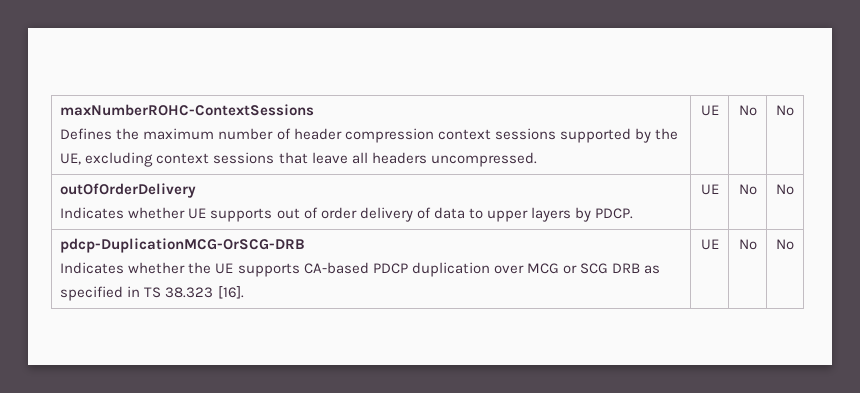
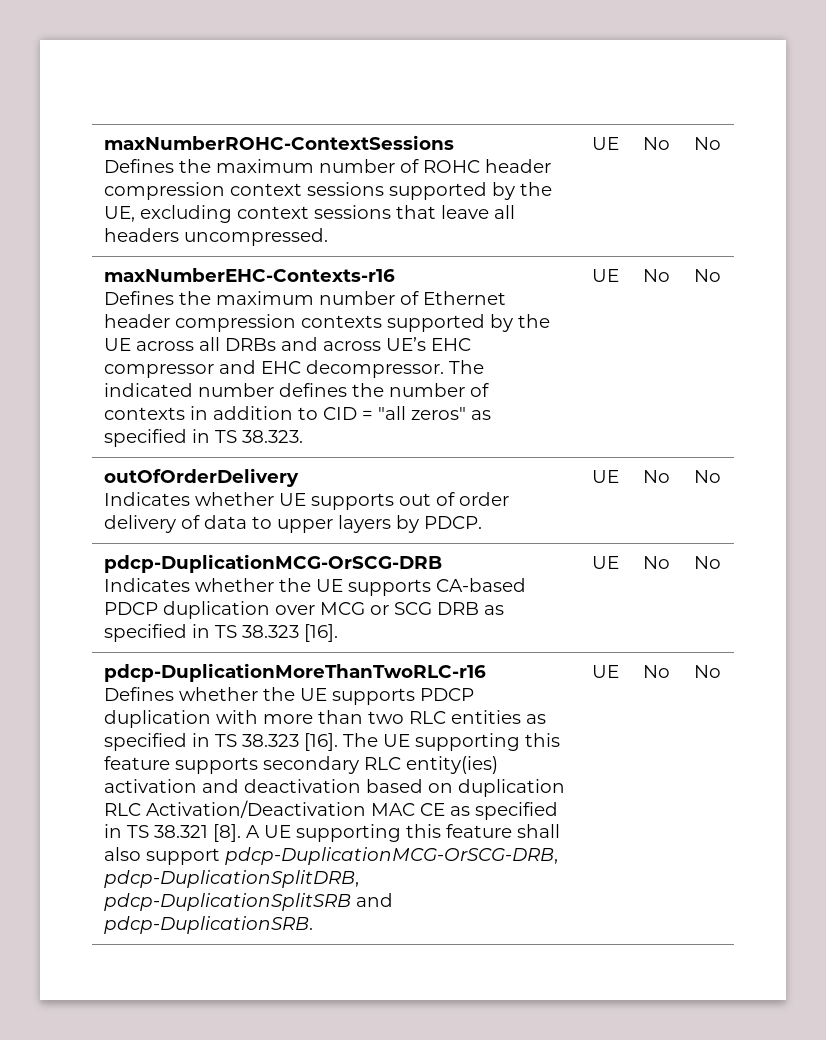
(291, 134) none -> [422,160,480,173] ROHC
(794, 110) none -> [103,268,395,282] [103,291,506,305] [103,314,550,332] [103,337,471,351] [103,360,484,378] [103,383,489,397] [103,406,491,420] [103,429,303,447] [591,269,619,282] [642,269,670,282] [694,269,721,282] // maxNumberEHC-Contexts-r16 // Defines the maximum number of Ethernet header compression contexts supported by the UE across all DRBs and across UE’s EHC compressor and EHC decompressor. The indicated number defines the number of contexts in addition to CID = "all zeros" as specified in TS 38.323. | UE | No | No
(794, 244) none -> [103,663,486,682] [103,687,474,705] [103,710,546,728] [103,733,560,751] [103,756,498,774] [103,779,565,797] [103,800,558,820] [103,824,560,842] [103,847,558,865] [103,870,359,888] [103,893,393,911] [103,916,313,934] [591,665,619,678] [642,665,670,678] [694,665,721,678] // pdcp-DuplicationMoreThanTwoRLC-r16 // Defines whether the UE supports PDCP duplication with more than two RLC entities as specified in TS 38.323 [16]. The UE supporting this feature supports secondary RLC entity(ies) activation and deactivation based on duplication RLC Activation/Deactivation MAC CE as specified in TS 38.321 [8]. A UE supporting this feature shall also support pdcp-DuplicationMCG-OrSCG-DRB, pdcp-DuplicationSplitDRB, pdcp-DuplicationSplitSRB and pdcp-DuplicationSRB. | UE | No | No

